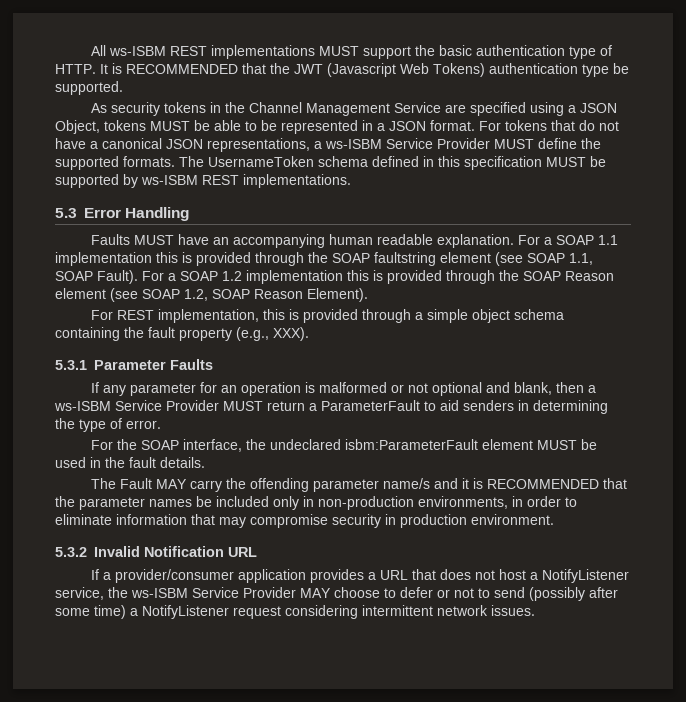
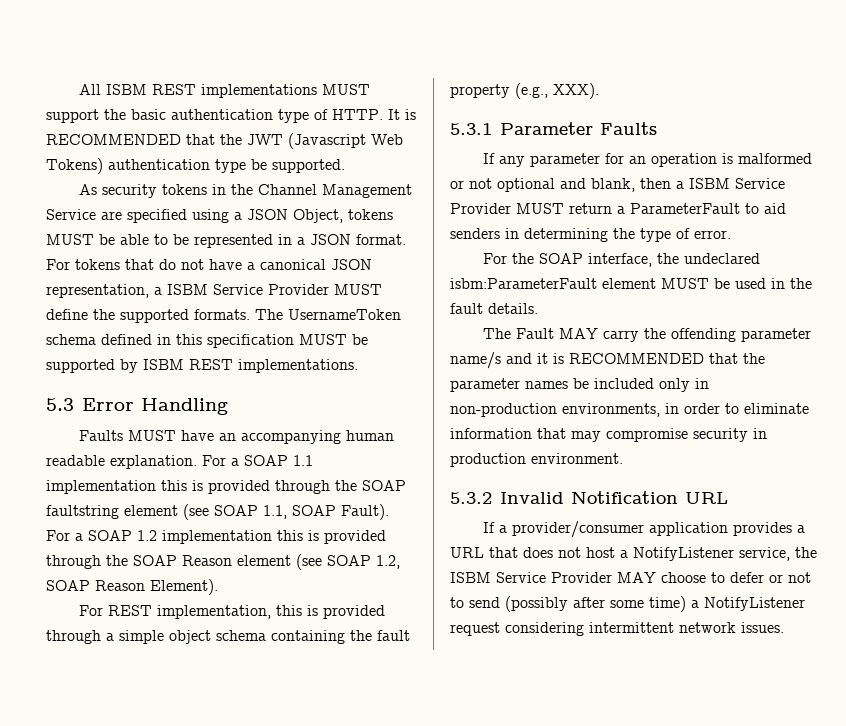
[108,46,166,56] ws-ISBM -> [106,84,148,95] ISBM
[207,138,382,152] representations, a ws-ISBM -> [46,284,208,298] representation, a ISBM
[141,175,198,185] ws-ISBM -> [143,359,184,370] ISBM
[54,401,111,411] ws-ISBM -> [689,178,730,189] ISBM
[131,588,188,598] ws-ISBM -> [450,572,491,583] ISBM

